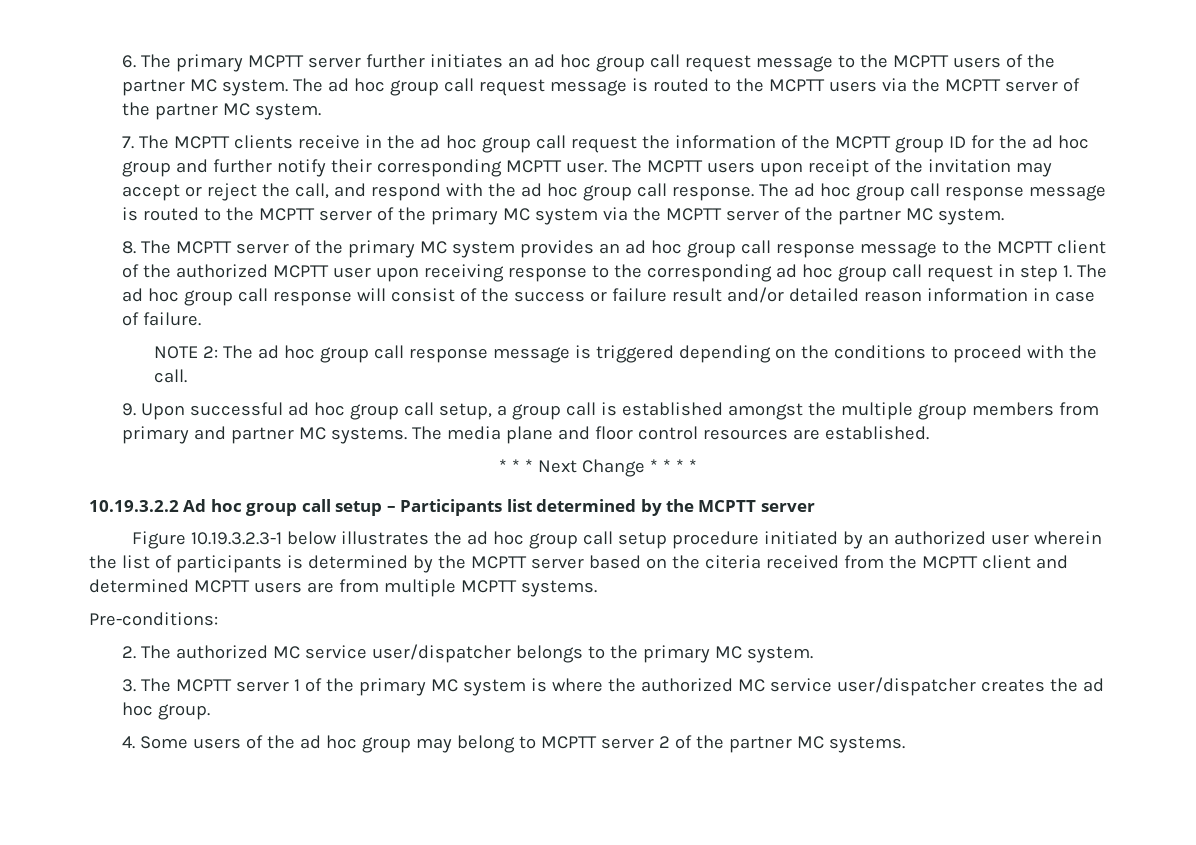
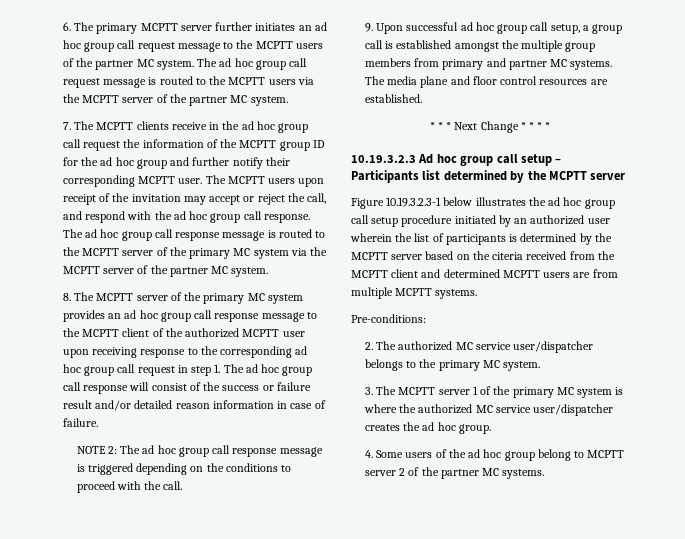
[89,500,179,512] 10.19.3.2.2 -> [351,155,416,163] 10.19.3.2.3
[415,738,452,753] may -> (535, 456) none

